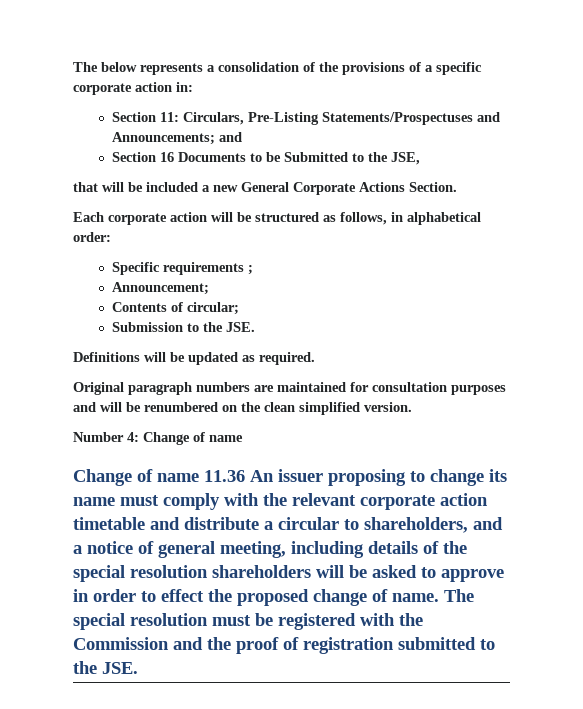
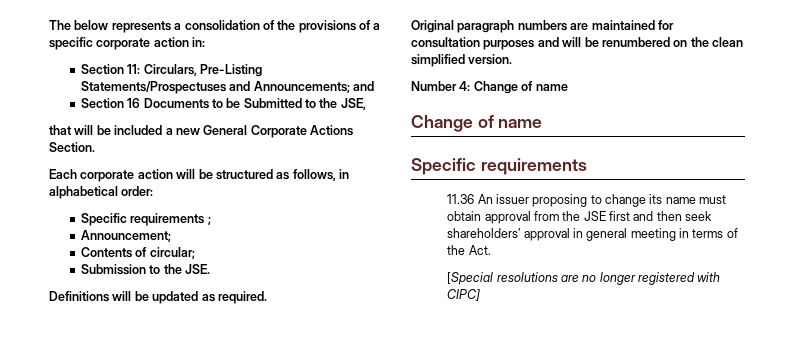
(199, 477) none -> [411,158,587,175] // Specific requirements //
[163,493,488,510] [73,517,503,533] [73,541,467,558] [73,565,504,582] [73,589,474,606] [73,613,423,630] [73,637,495,654] [73,661,138,674] comply with the relevant corporate action timetable and distribute a circular to shareholders, and a notice of general meeting, including details of the special resolution shareholders will be asked to approve in order to effect the proposed change of name. The special resolution must be registered with the Commission and the proof of registration submitted to the JSE. -> [447,211,713,224] [447,228,738,241] [447,245,491,255] [447,272,721,285] [447,289,481,301] obtain approval from the JSE first and then seek shareholders’ approval in general meeting in terms of the Act. // [Special resolutions are no longer registered with CIPC]

